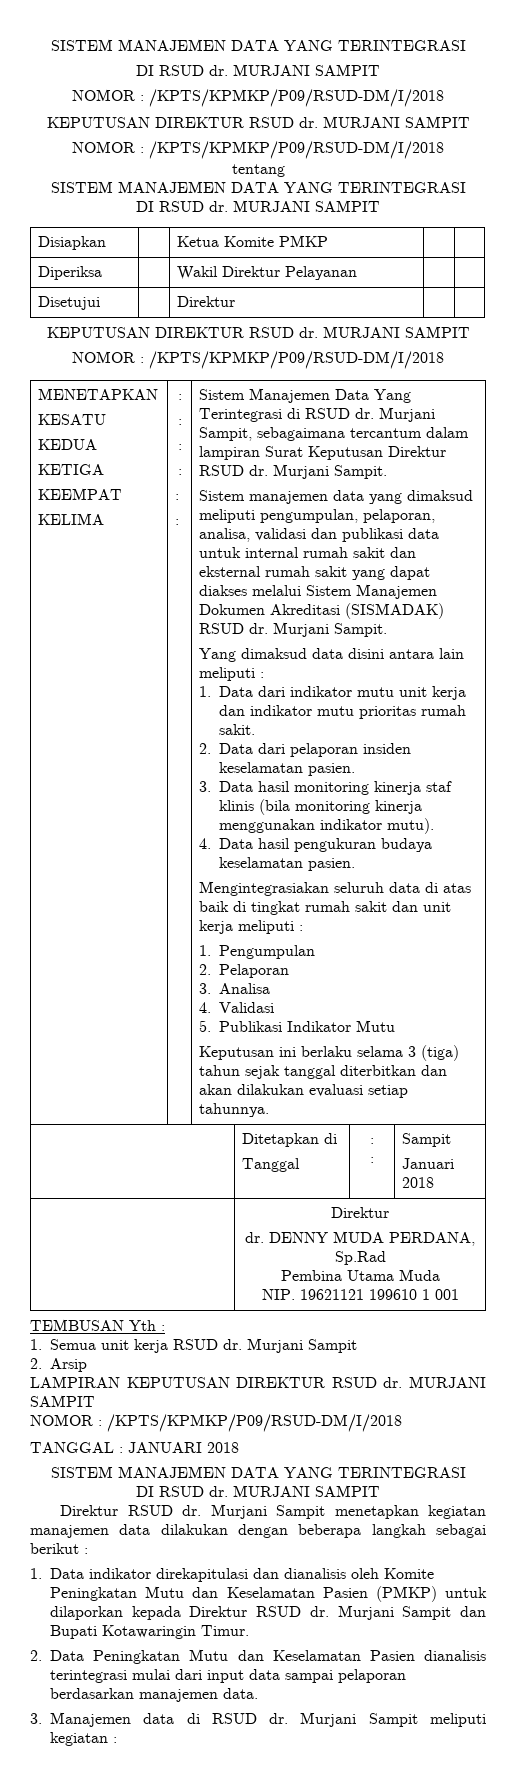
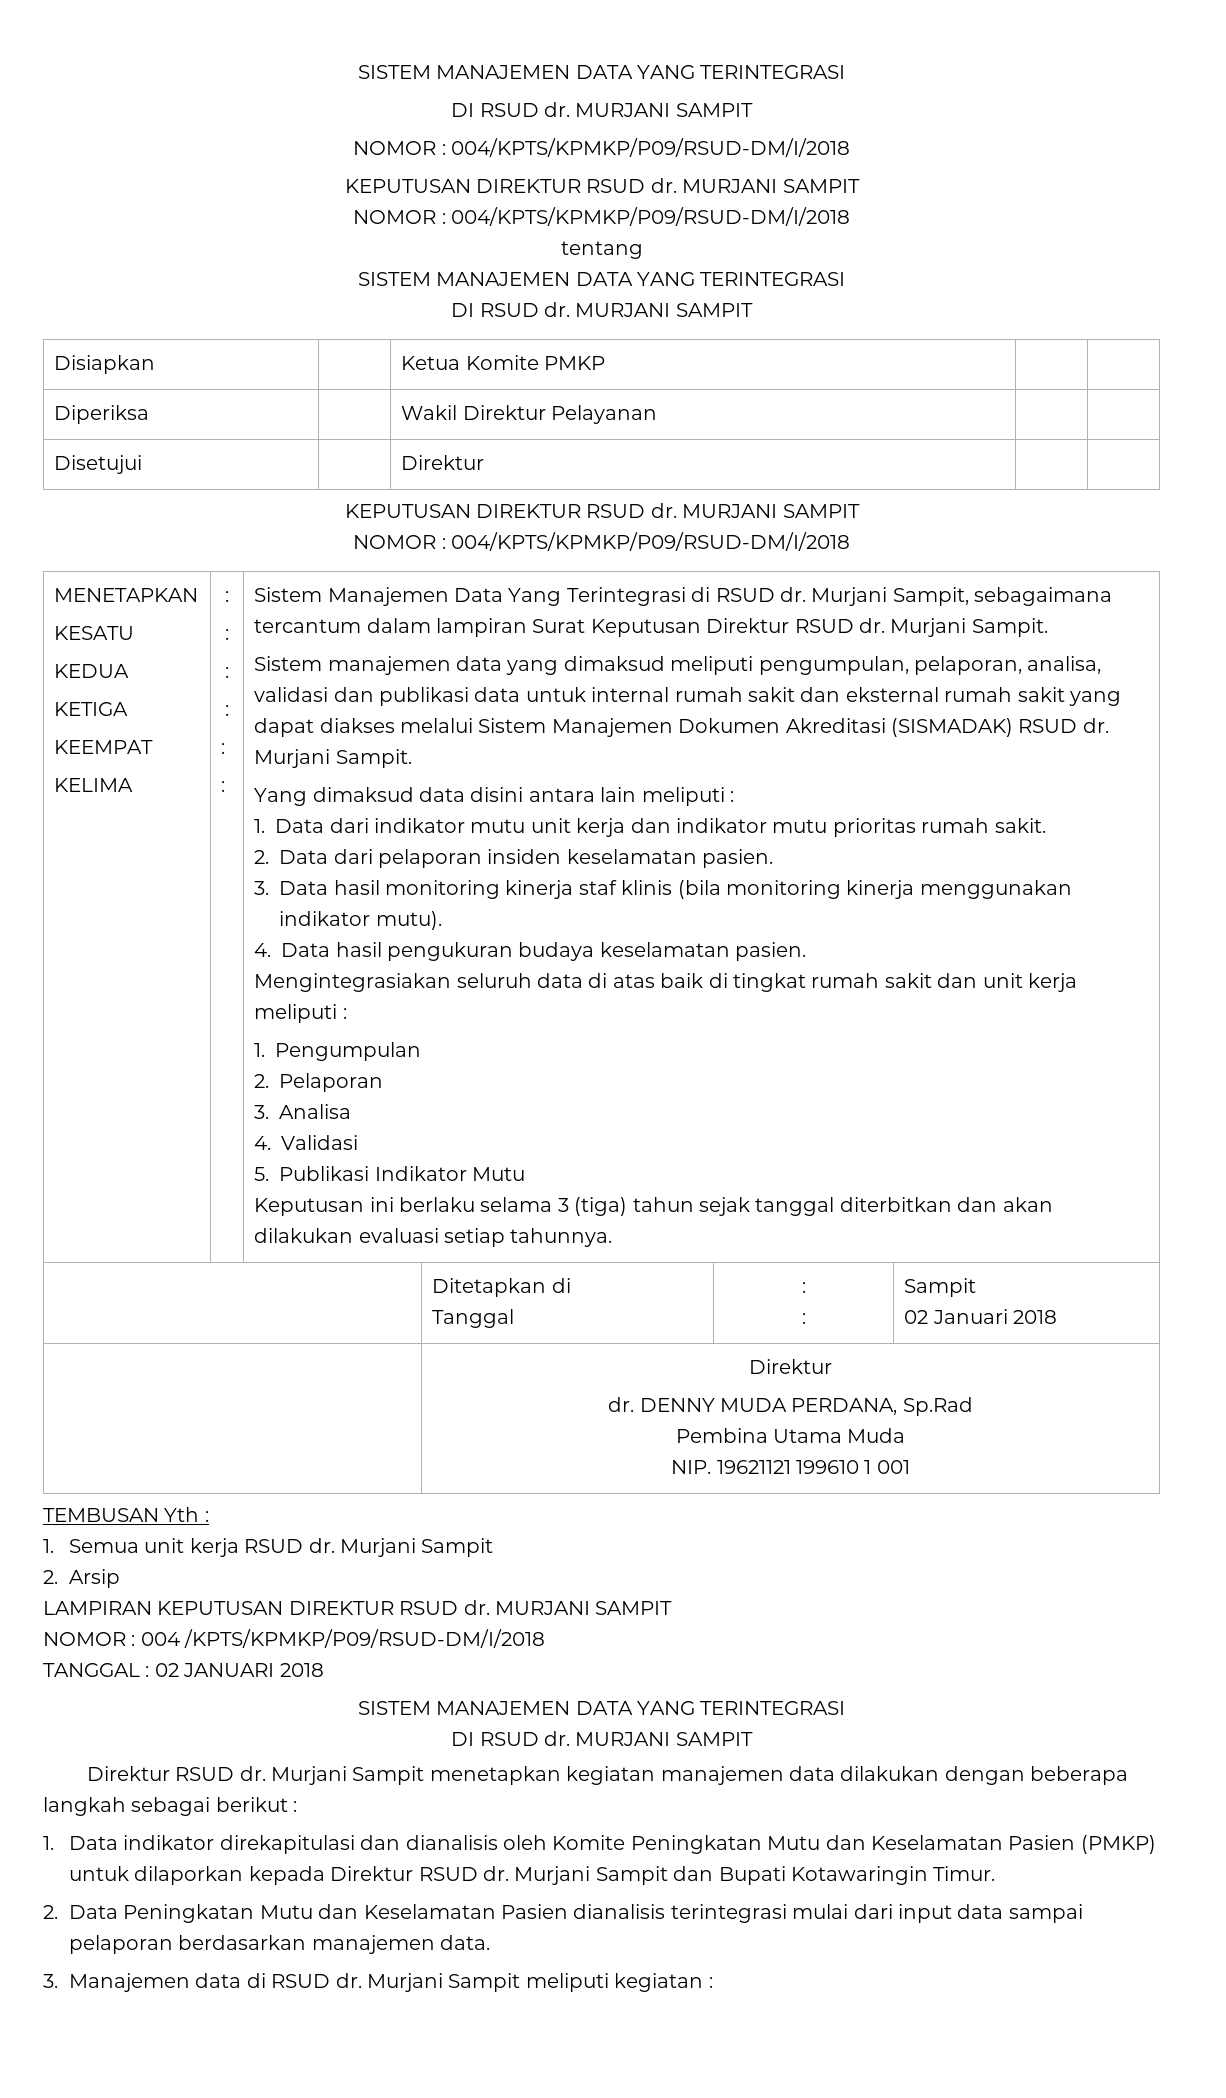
[149,89,444,107] [46,116,470,128] [72,141,444,159] /KPTS/KPMKP/P09/RSUD-DM/I/2018 // KEPUTUSAN DIREKTUR RSUD dr. MURJANI SAMPIT // NOMOR : /KPTS/KPMKP/P09/RSUD-DM/I/2018 -> [450,138,850,157] [344,178,860,193] [353,207,850,226] 004/KPTS/KPMKP/P09/RSUD-DM/I/2018 // KEPUTUSAN DIREKTUR RSUD dr. MURJANI SAMPIT // NOMOR : 004/KPTS/KPMKP/P09/RSUD-DM/I/2018
[149,351,444,369] /KPTS/KPMKP/P09/RSUD-DM/I/2018 -> [450,532,850,551] 004/KPTS/KPMKP/P09/RSUD-DM/I/2018
(452, 1140) none -> [904,1310,929,1324] 02
(102, 1423) none -> [140,1632,180,1646] 004
(123, 1450) none -> [154,1663,179,1677] 02

